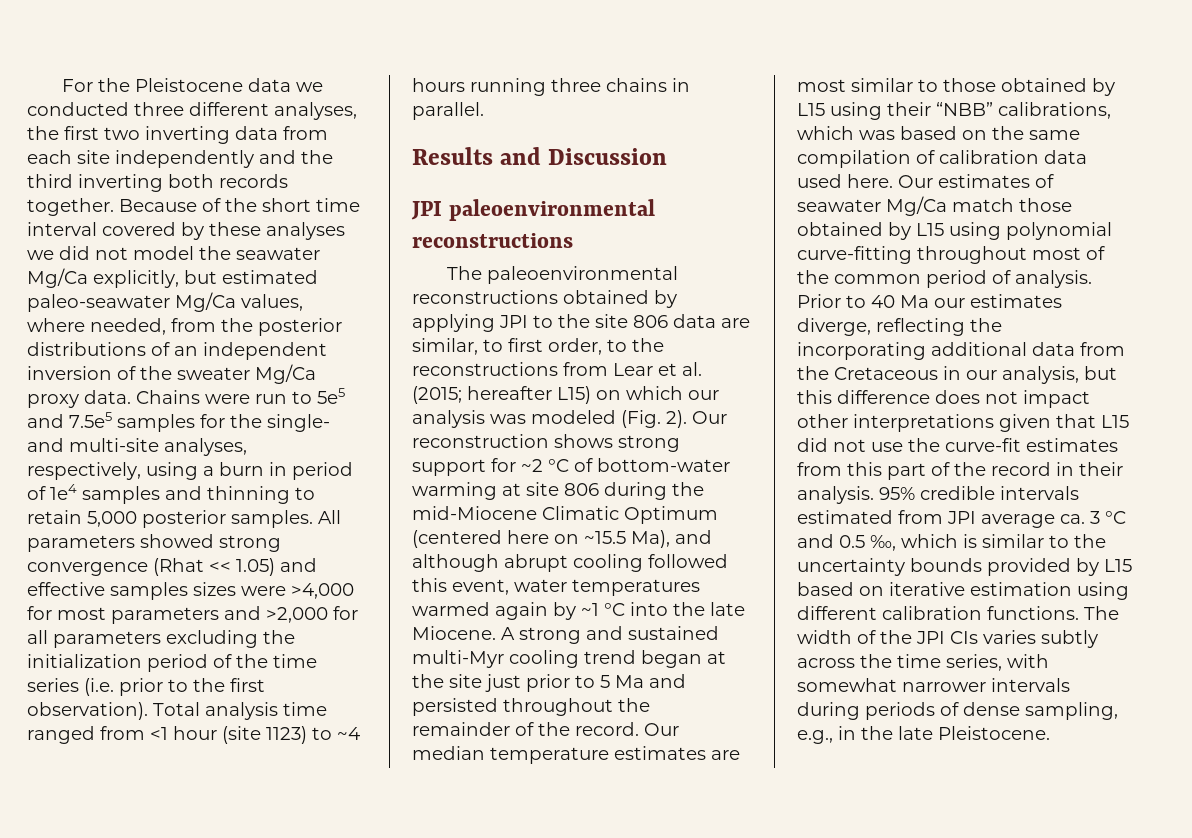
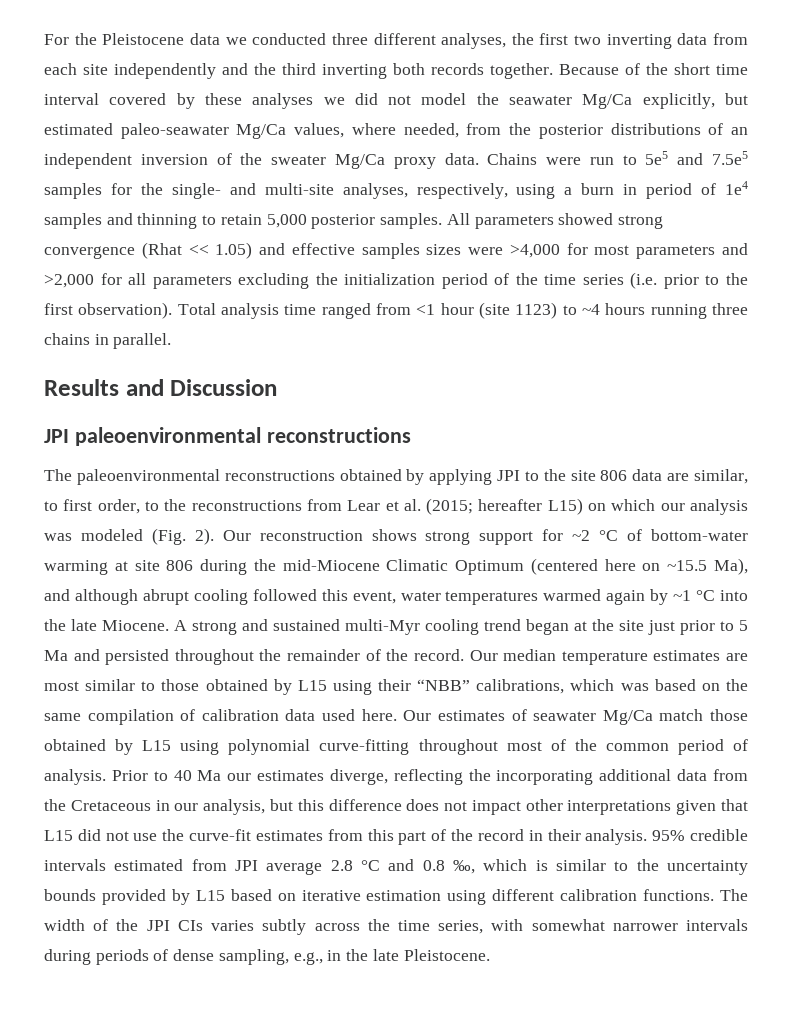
[1060,511,1100,524] ca. 3 -> [330,860,353,871] 2.8
[839,535,865,548] 0.5 -> [422,860,445,871] 0.8

